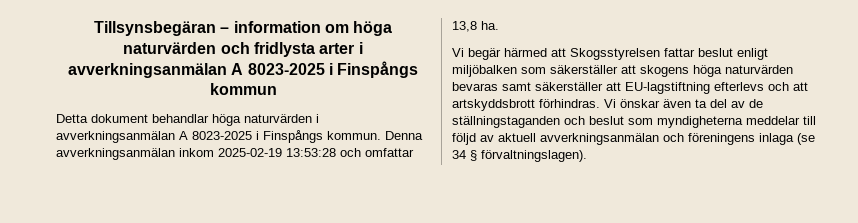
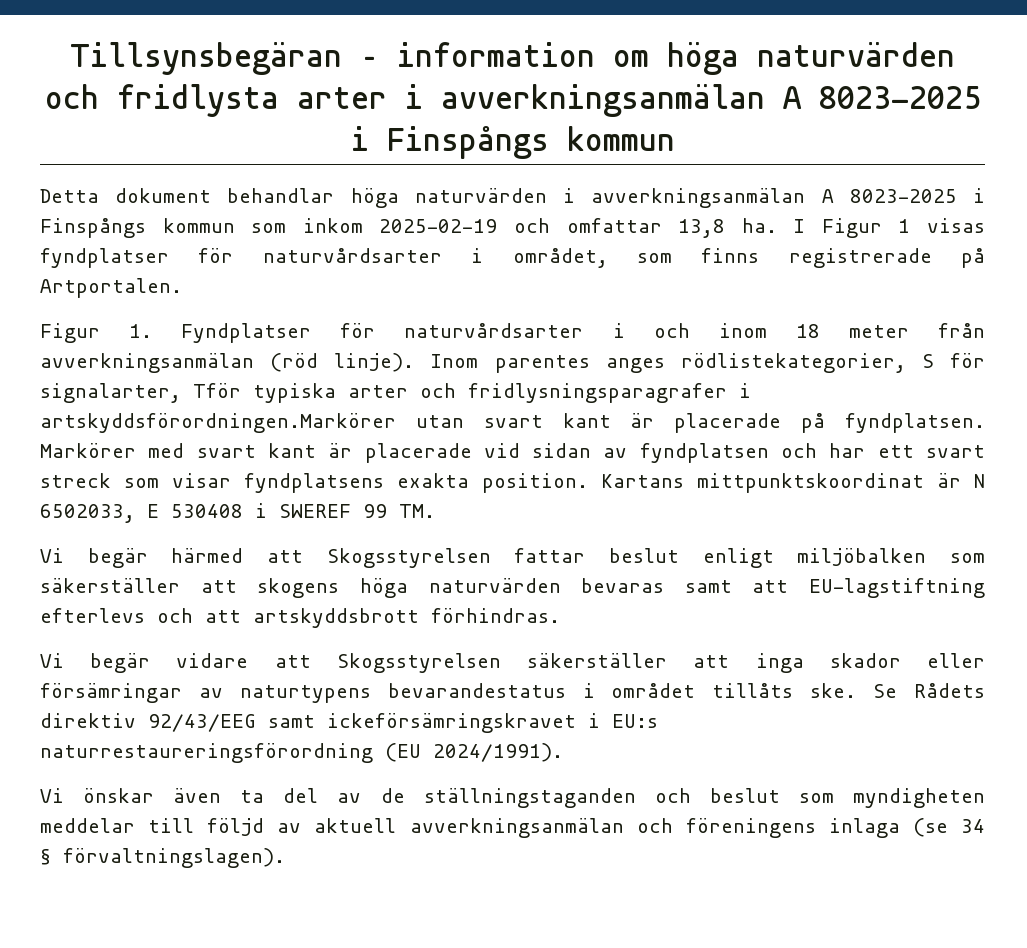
[327,131,423,140] [56,148,175,160] kommun. Denna avverkningsanmälan -> [162,218,287,233] kommun som
[286,148,336,157] 13:53:28 -> (498, 226) none
(499, 25) none -> [793,218,986,238] [40,248,985,268] [40,278,182,298] [40,323,986,343] [40,353,985,373] [40,383,751,403] [40,413,986,433] [40,443,985,463] [40,473,985,493] [40,503,435,523] I Figur 1 visas fyndplatser för naturvårdsarter i området, som finns registrerade på Artportalen. // Figur 1. Fyndplatser för naturvårdsarter i och inom 18 meter från avverkningsanmälan (röd linje). Inom parentes anges rödlistekategorier, S för signalarter, Tför typiska arter och fridlysningsparagrafer i artskyddsförordningen.Markörer utan svart kant är placerade på fyndplatsen. Markörer med svart kant är placerade vid sidan av fyndplatsen och har ett svart streck som visar fyndplatsens exakta position. Kartans mittpunktskoordinat är N 6502033, E 530408 i SWEREF 99 TM.
[535,82,603,91] säkerställer -> (732, 586) none
(600, 103) none -> [40,653,985,673] [40,683,986,703] [40,713,658,733] [40,743,563,763] // Vi begär vidare att Skogsstyrelsen säkerställer att inga skador eller försämringar av naturtypens bevarandestatus i området tillåts ske. Se Rådets direktiv 92/43/EEG samt ickeförsämringskravet i EU:s naturrestaureringsförordning (EU 2024/1991). //
[657,116,743,128] myndigheterna -> [853,788,985,808] myndigheten

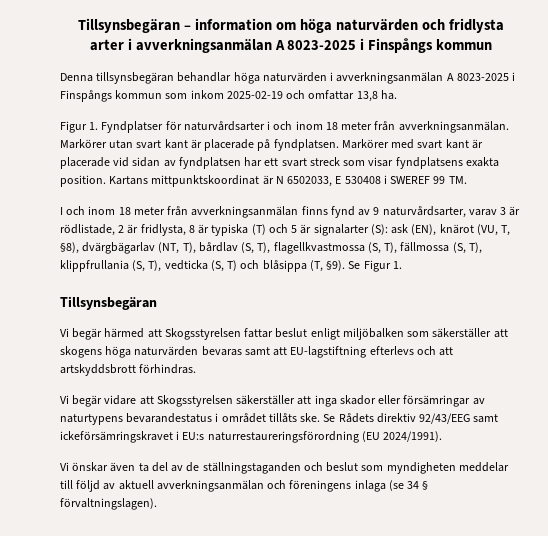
[40,188,212,203] Detta dokument -> [60,72,175,84] Denna tillsynsbegäran
[793,218,986,238] [40,248,985,268] [40,278,182,298] I Figur 1 visas fyndplatser för naturvårdsarter i området, som finns registrerade på Artportalen. -> (397, 95) none
[40,353,985,373] [40,383,751,403] [40,413,396,433] avverkningsanmälan (röd linje). Inom parentes anges rödlistekategorier, S för signalarter, Tför typiska arter och fridlysningsparagrafer i artskyddsförordningen.Markörer -> [398,121,509,133] [60,139,107,149] avverkningsanmälan. Markörer
[781,443,818,458] och -> (241, 163) none
(435, 511) none -> [60,206,521,218] [60,224,511,236] [60,242,482,254] [60,260,402,272] [60,296,157,310] // I och inom 18 meter från avverkningsanmälan finns fynd av 9 naturvårdsarter, varav 3 är rödlistade, 2 är fridlysta, 8 är typiska (T) och 5 är signalarter (S): ask (EN), knärot (VU, T, §8), dvärgbägarlav (NT, T), bårdlav (S, T), flagellkvastmossa (S, T), fällmossa (S, T), klippfrullania (S, T), vedticka (S, T) och blåsippa (T, §9). Se Figur 1. // Tillsynsbegäran

